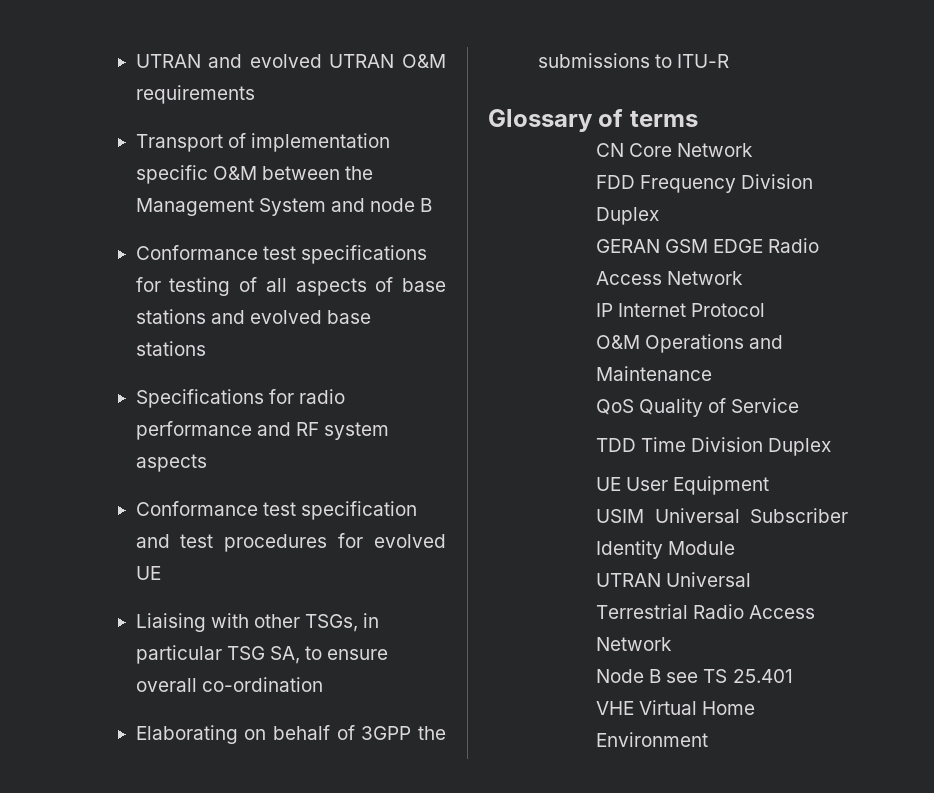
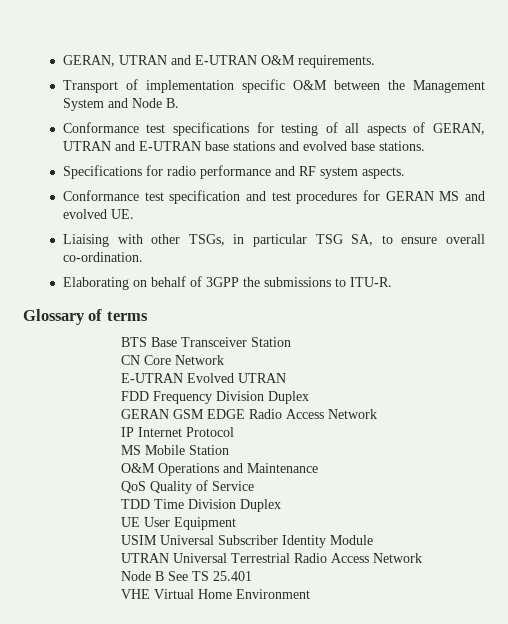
[135,54,447,68] [135,85,255,104] UTRAN and evolved UTRAN O&M requirements -> [62,55,375,68] GERAN, UTRAN and E-UTRAN O&M requirements.
[369,198,433,212] node B -> [131,98,179,108] Node B.
(394, 284) none -> [432,123,485,135] [62,141,201,151] GERAN, UTRAN and E-UTRAN
[135,341,206,356] stations -> [378,141,425,151] stations.
[135,454,207,472] aspects -> [361,167,405,179] aspects.
[374,534,447,548] [135,566,161,580] evolved UE -> [385,191,486,201] [62,209,134,219] GERAN MS and evolved UE.
[201,677,323,692] co-ordination -> [62,252,143,262] co-ordination.
[676,54,729,68] ITU-R -> [349,277,392,287] ITU-R.
(698, 118) none -> [121,337,292,347] // BTS Base Transceiver Station
(754, 150) none -> [121,373,287,383] // E-UTRAN Evolved UTRAN
(766, 310) none -> [121,445,230,455] // MS Mobile Station
[666,672,699,683] see -> [168,571,189,581] See

